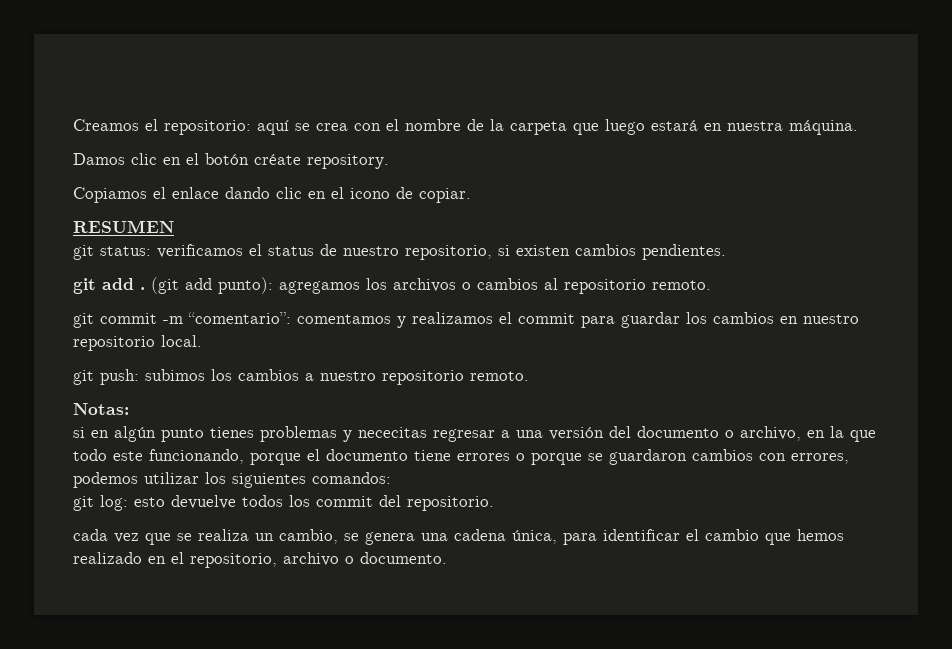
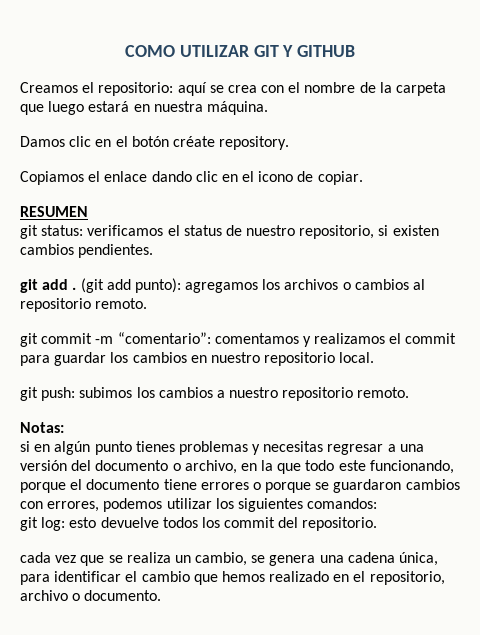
(73, 125) none -> [124,45,356,57] COMO UTILIZAR GIT Y GITHUB //
[358,427,427,438] nececitas -> [263,441,324,452] necesitas

